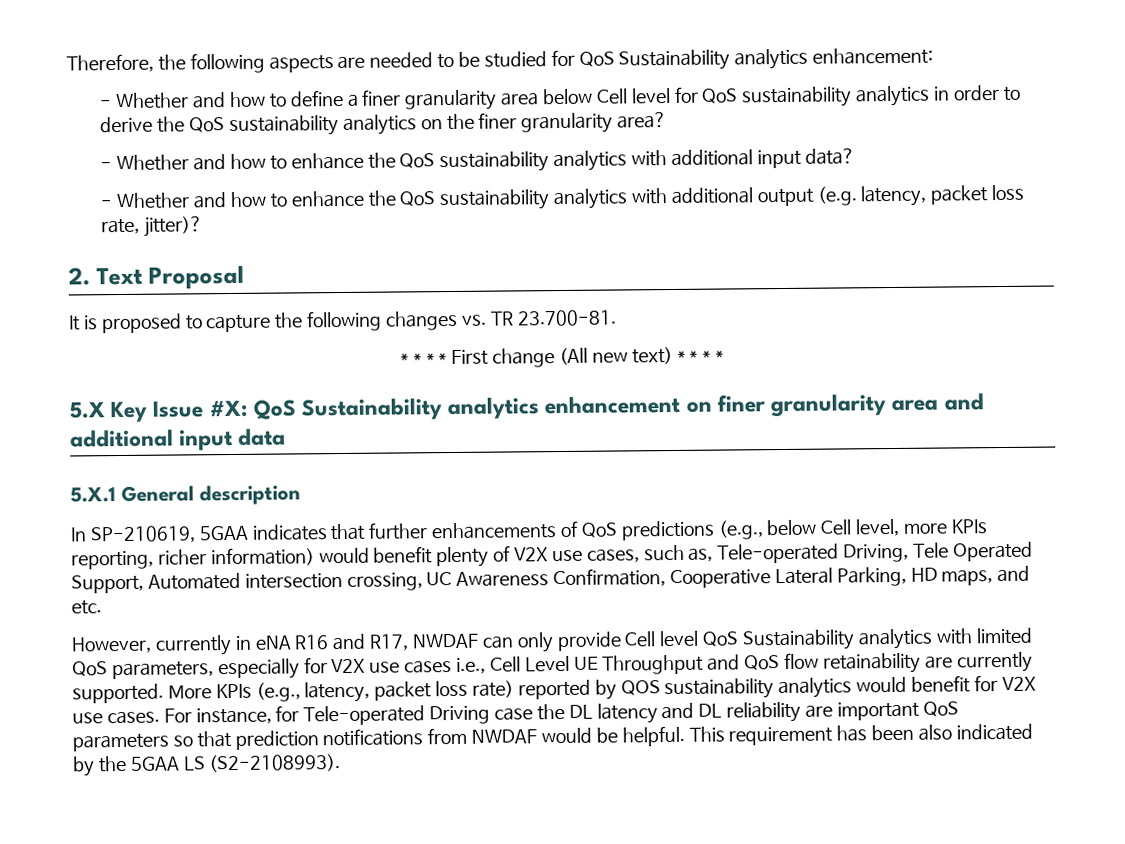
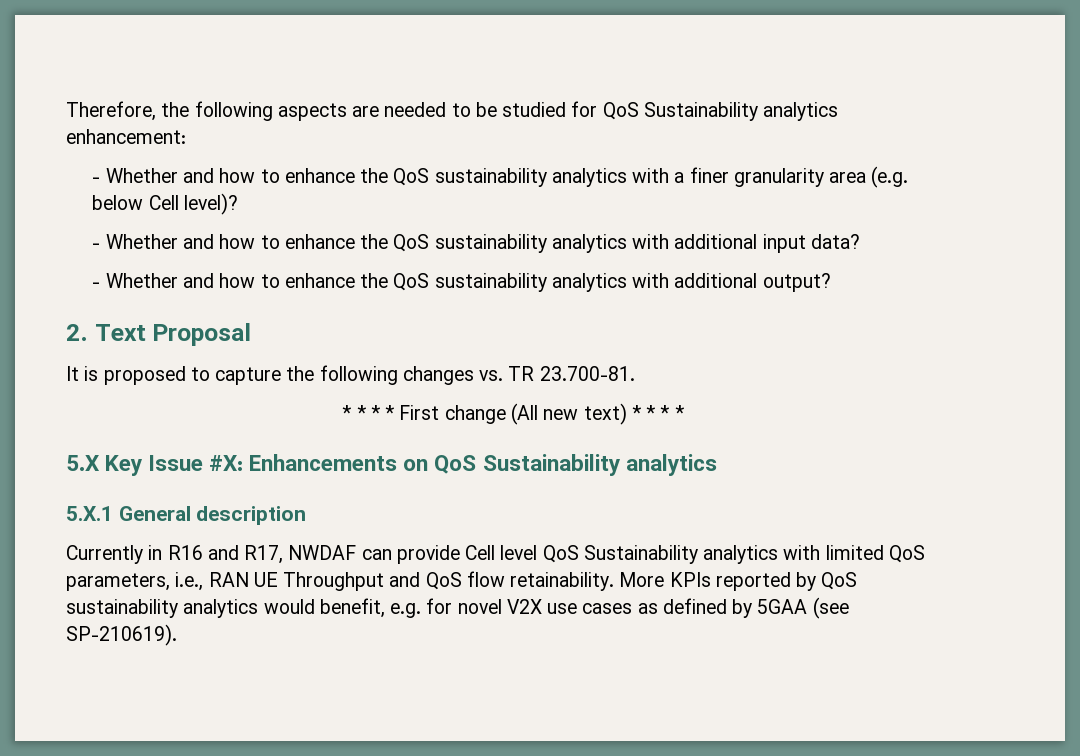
[289,89,344,107] define -> [284,168,670,187] enhance the QoS sustainability analytics with
[541,85,1021,108] [100,112,668,137] below Cell level for QoS sustainability analytics in order to derive the QoS sustainability analytics on the finer granularity area? -> [871,166,909,188] [92,193,238,215] (e.g. below Cell level)?
[756,184,1026,207] [101,216,204,237] output (e.g. latency, packet loss rate, jitter)? -> [762,273,831,292] output?
[252,393,984,421] [70,428,287,451] [70,484,301,506] [70,518,988,544] [71,541,1033,570] [71,565,1031,594] [71,600,102,615] [71,635,292,656] QoS Sustainability analytics enhancement on finer granularity area and additional input data // 5.X.1 General description // In SP-210619, 5GAA indicates that further enhancements of QoS predictions (e.g., below Cell level, more KPIs reporting, richer information) would benefit plenty of V2X use cases, such as, Tele-operated Driving, Tele Operated Support, Automated intersection crossing, UC Awareness Confirmation, Cooperative Lateral Parking, HD maps, and etc. // However, currently in eNA -> [249,454,717,476] [66,506,307,525] [66,545,163,564] Enhancements on QoS Sustainability analytics // 5.X.1 General description // Currently in
[516,632,554,653] only -> (392, 554) none
[217,655,570,680] especially for V2X use cases i.e., Cell Level -> [175,572,249,591] i.e., RAN
[822,651,1033,674] [72,680,515,704] retainability are currently supported. More KPIs (e.g., latency, packet loss rate) -> [510,572,711,591] retainability. More KPIs
[620,680,661,696] QOS -> [821,572,858,590] QoS
[911,675,1036,693] [72,701,959,726] [72,723,1033,752] [73,754,342,777] benefit for V2X use cases. For instance, for Tele-operated Driving case the DL latency and DL reliability are important QoS parameters so that prediction notifications from NWDAF would be helpful. This requirement has been also indicated by the 5GAA LS (S2-2108993). -> [319,597,849,619] [66,624,177,646] benefit, e.g. for novel V2X use cases as defined by 5GAA (see SP-210619).

